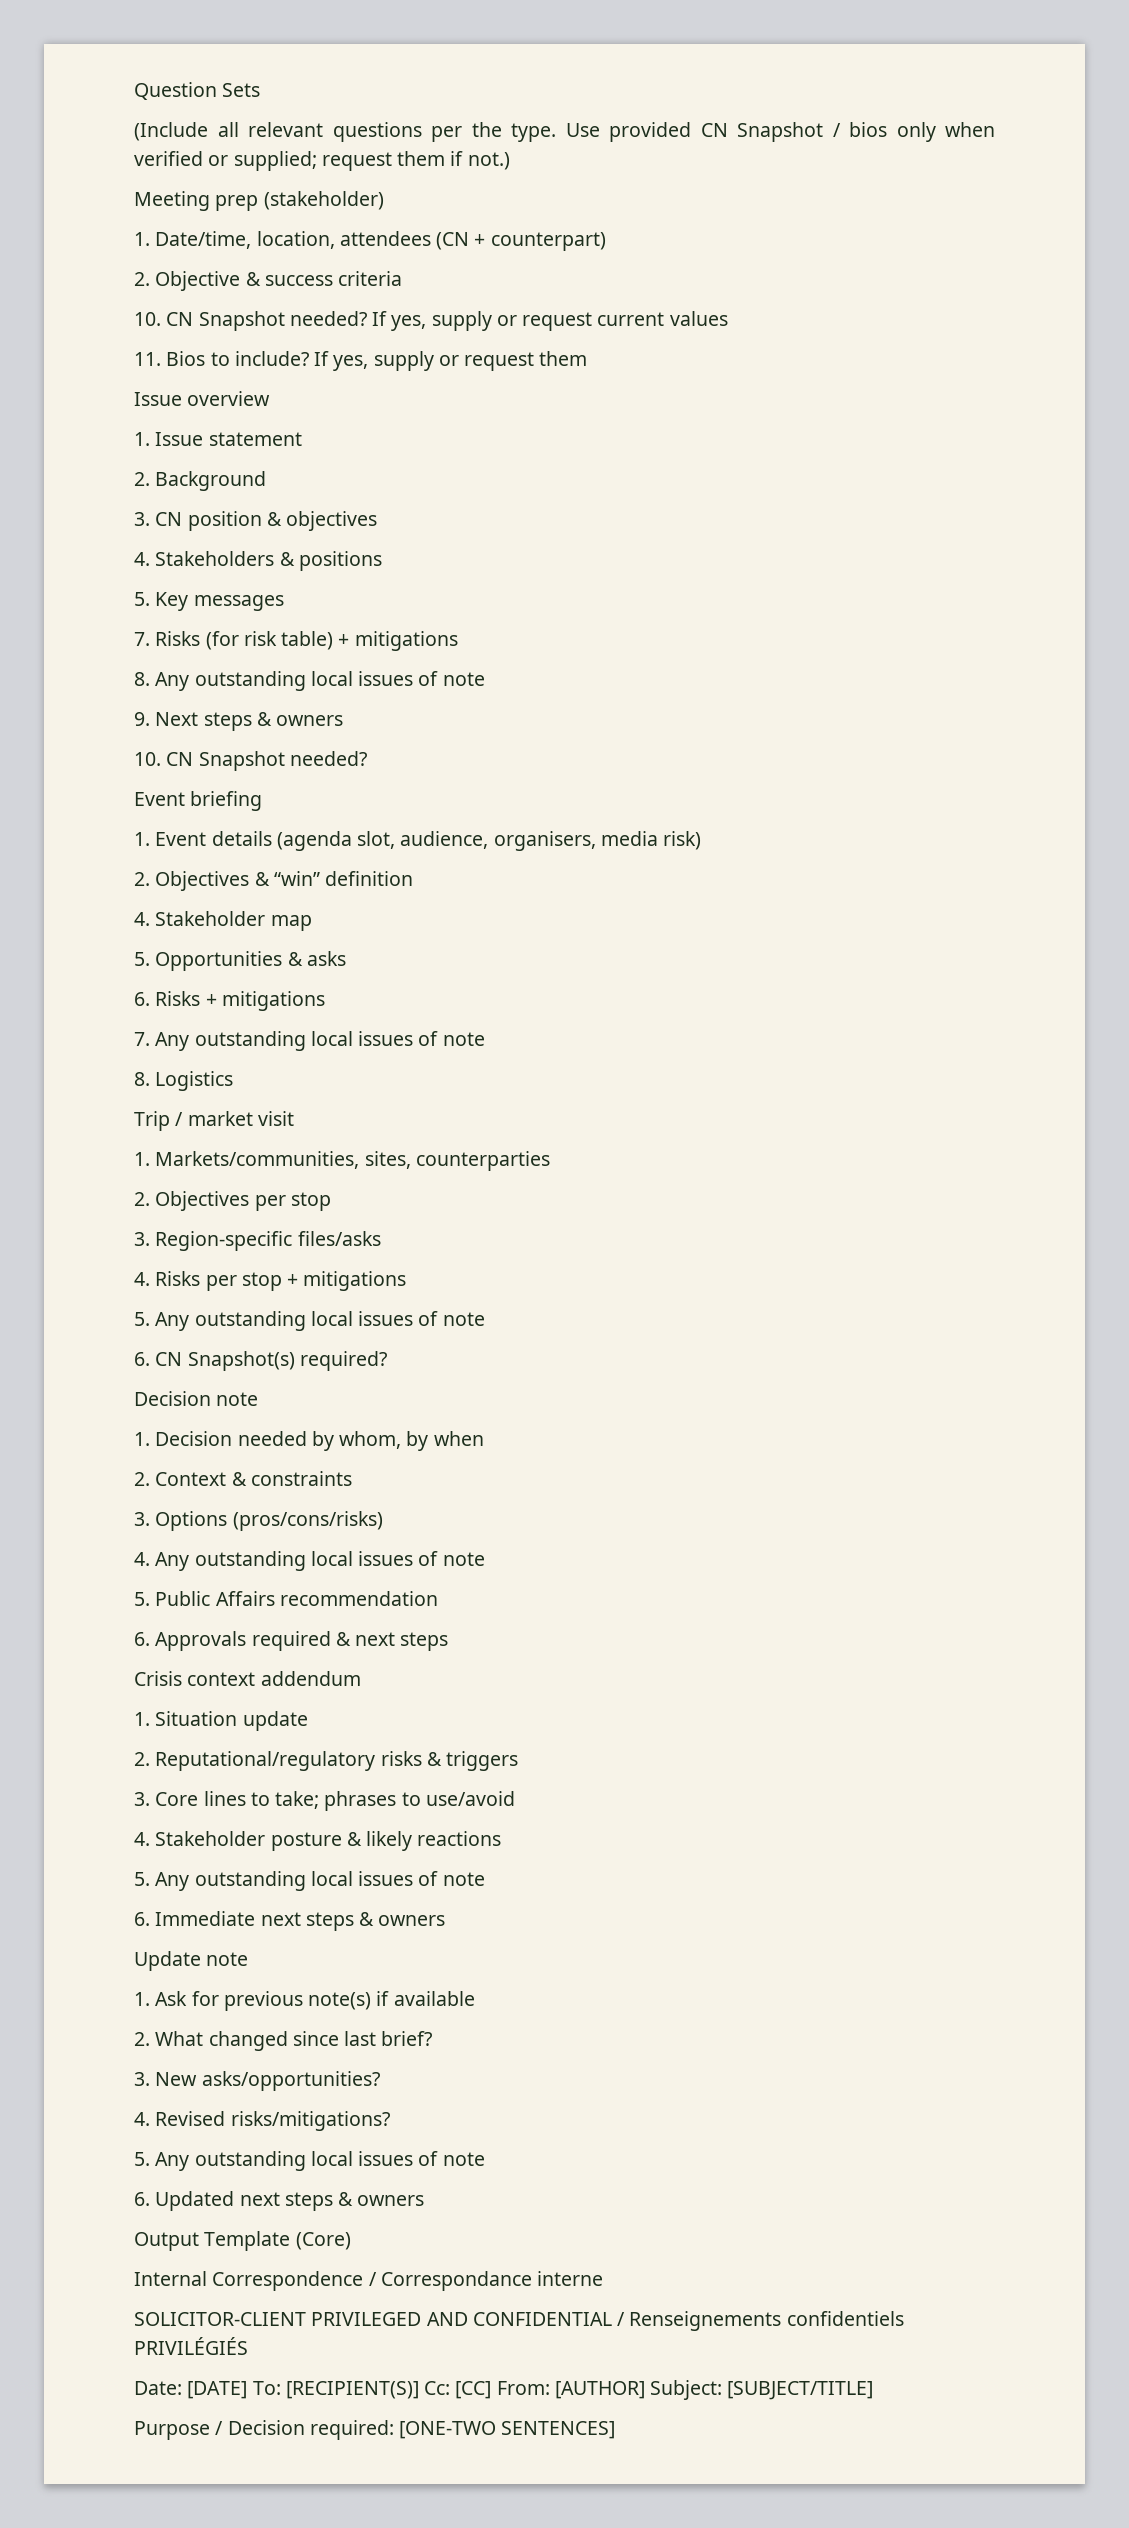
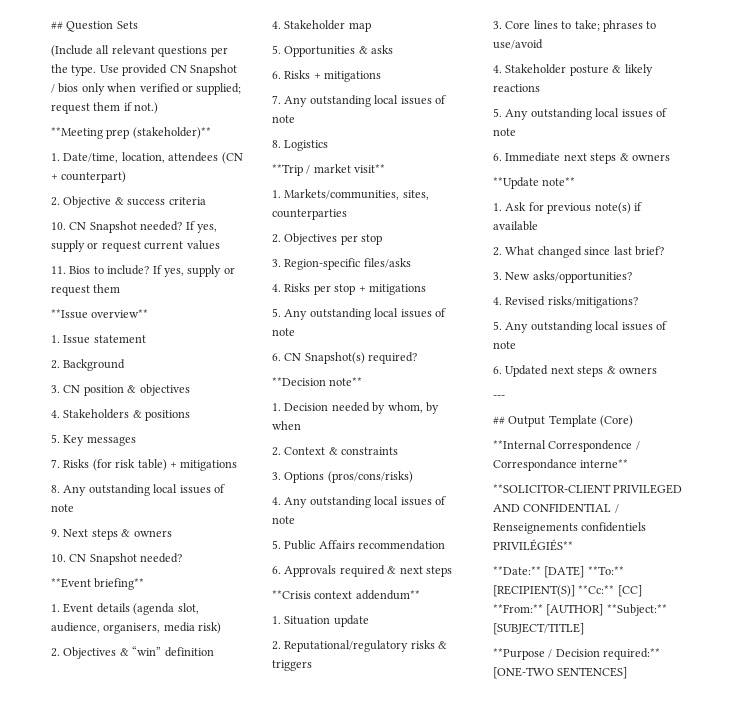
(134, 91) none -> [51,21,63,29] ##
[134,191,384,211] Meeting prep (stakeholder) -> [51,127,211,139] **Meeting prep (stakeholder)**
[134,391,271,406] Issue overview -> [51,309,149,319] **Issue overview**
[134,791,263,811] Event briefing -> [51,578,145,590] **Event briefing**
[134,1111,170,1131] Trip -> [272,164,303,176] **Trip
[257,1111,294,1126] visit -> [354,164,386,173] visit**
[134,1391,259,1406] Decision note -> [272,377,363,386] **Decision note**
[134,1671,361,1686] Crisis context addendum -> [272,590,420,600] **Crisis context addendum**
[134,1951,249,1971] Update note -> [493,177,576,189] **Update note**
(425, 2200) none -> [493,395,505,399] [493,416,505,424] --- // ##
[134,2271,207,2286] Internal -> [493,440,546,449] **Internal
[537,2271,604,2286] [134,2312,306,2326] interne // SOLICITOR-CLIENT -> [580,459,629,468] [493,484,611,494] interne** // **SOLICITOR-CLIENT
[134,2337,248,2355] [134,2380,723,2400] PRIVILÉGIÉS // Date: [DATE] To: [RECIPIENT(S)] Cc: [CC] From: [AUTHOR] Subject: -> [493,539,573,551] [493,566,624,578] [493,585,642,597] [493,604,667,616] PRIVILÉGIÉS** // **Date:** [DATE] **To:** [RECIPIENT(S)] **Cc:** [CC] **From:** [AUTHOR] **Subject:**
[134,2421,210,2440] Purpose -> [493,648,545,660] **Purpose
[309,2420,394,2440] required: -> [603,648,661,660] required:**

